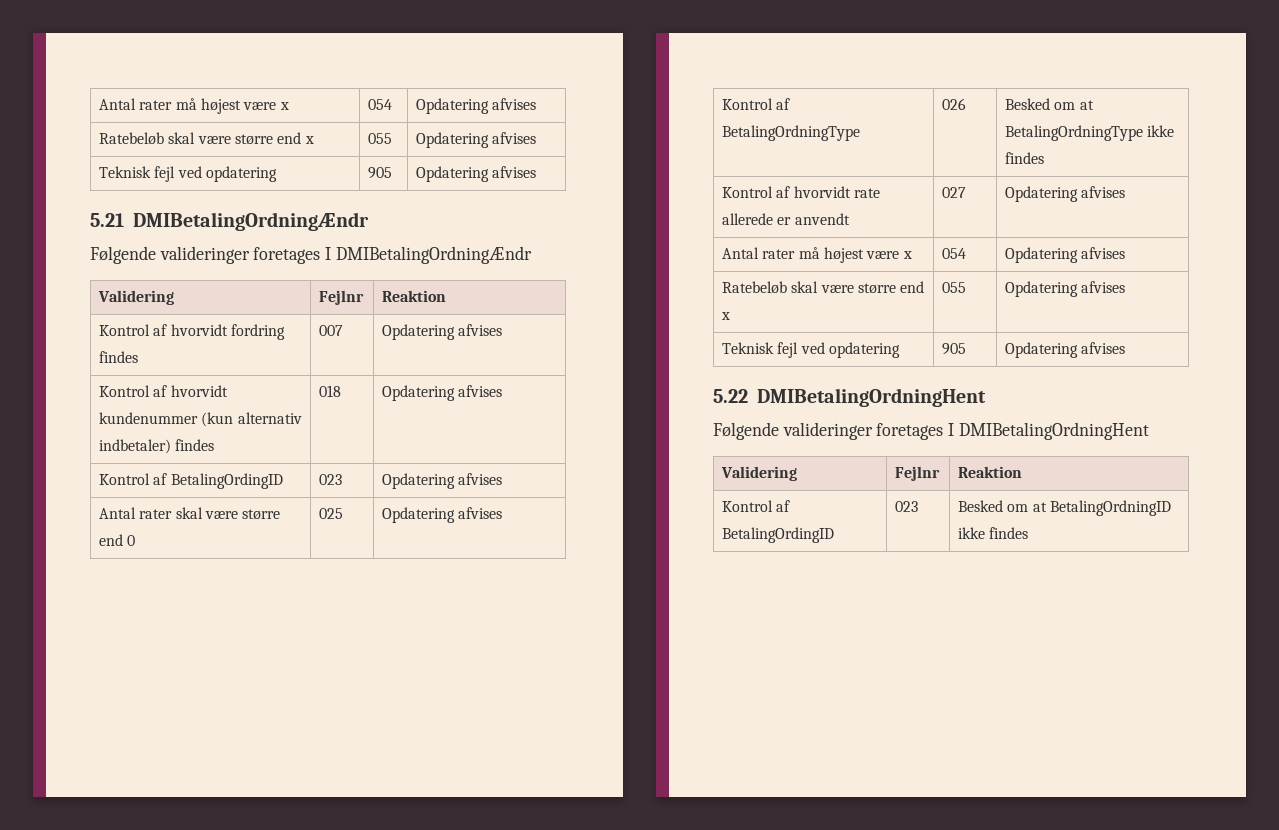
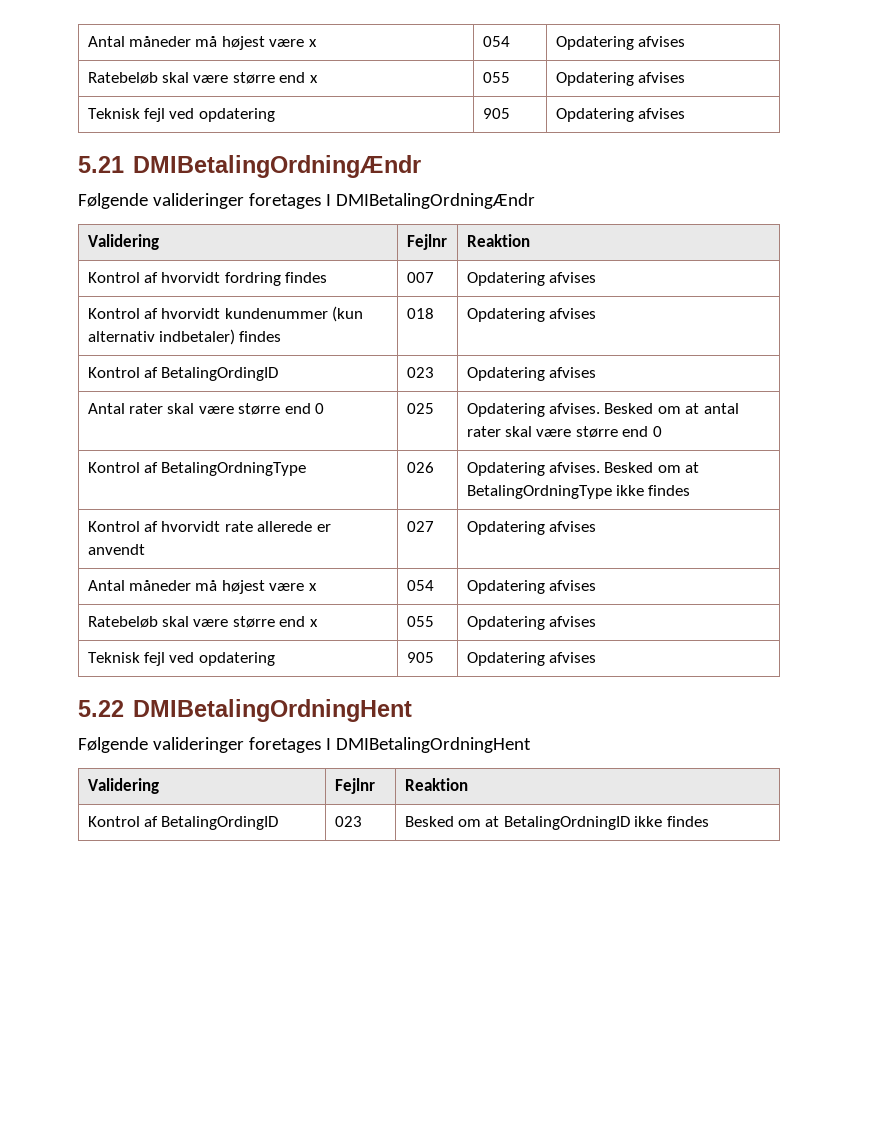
[99,98,173,110] Antal rater -> [87,36,192,47] Antal måneder
[458,507,503,519] afvises -> [549,403,739,414] [466,426,662,438] afvises. Besked om at antal rater skal være større end 0
(967, 104) none -> [466,462,601,476] Opdatering afvises.
[762,249,796,259] rater -> [129,580,192,591] måneder

